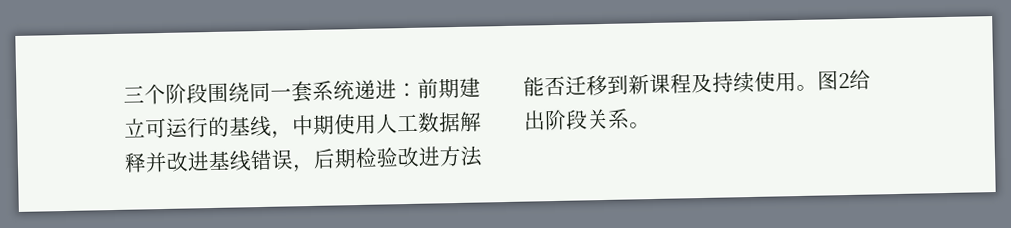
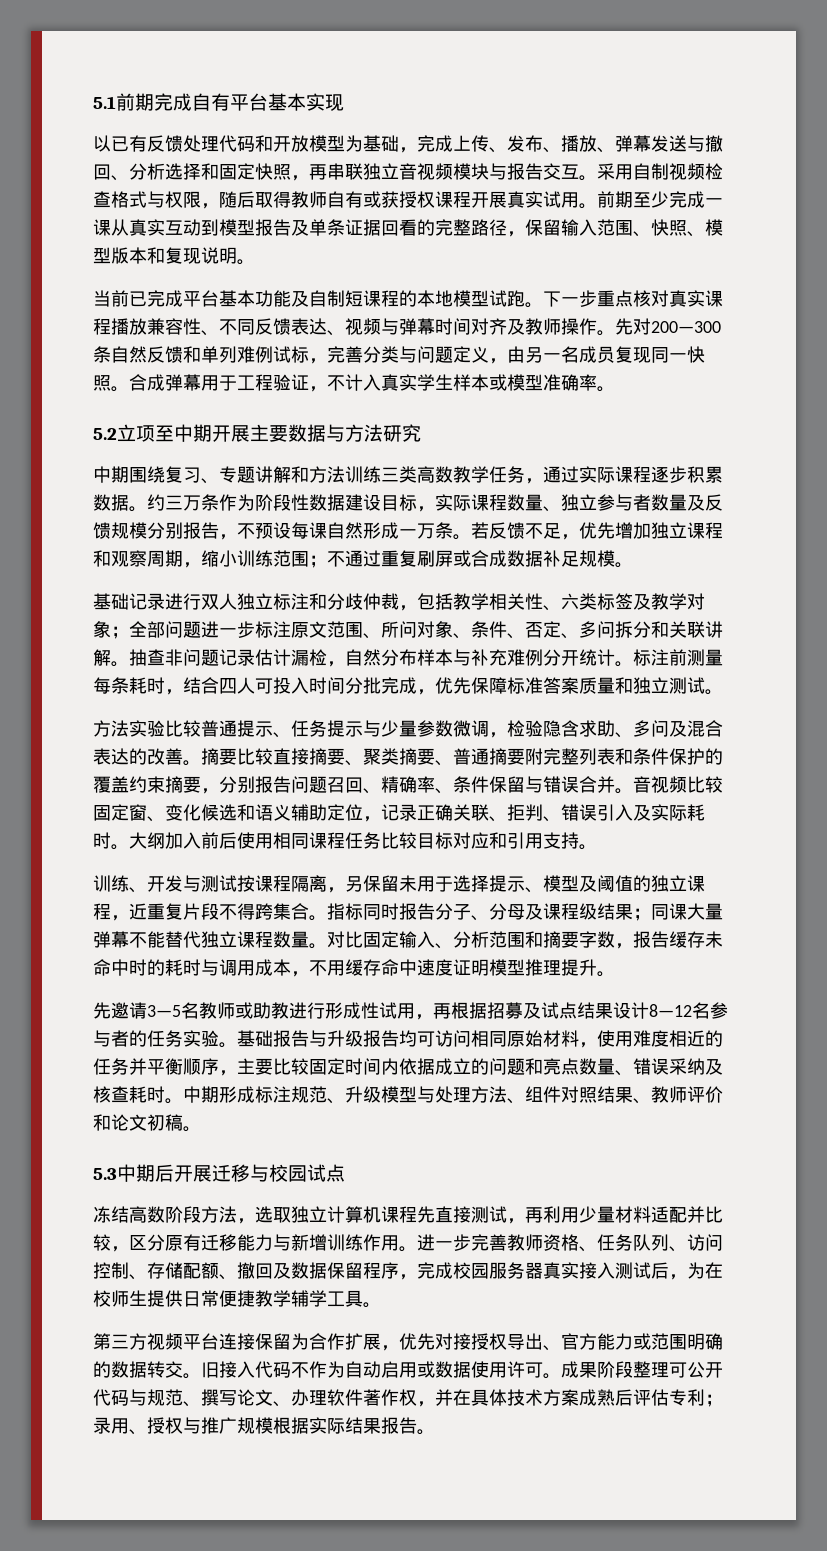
[123,77,481,105] [124,111,482,139] [124,145,483,173] [523,69,871,97] [523,108,630,131] 三个阶段围绕同一套系统递进：前期建立可运行的基线，中期使用人工数据解释并改进基线错误，后期检验改进方法能否迁移到新课程及持续使用。图2给出阶段关系 -> [93,93,344,111] [93,135,723,153] [93,163,723,181] [93,191,723,209] [93,219,723,237] [93,247,255,265] [93,290,723,308] [93,318,721,336] [93,346,705,364] [93,374,615,392] [93,424,421,442] [93,466,723,484] [93,494,723,512] [93,522,723,540] [93,550,633,568] [93,593,705,611] [93,621,723,639] [93,649,723,667] [93,677,723,695] [93,720,723,738] [93,748,723,766] [93,776,723,794] [93,804,705,822] [93,832,597,850] [93,875,705,893] [93,903,723,921] [93,931,723,949] [93,959,615,977] [93,1002,728,1020] [93,1030,723,1048] [93,1058,723,1076] [93,1086,723,1104] [93,1114,201,1132] [93,1164,345,1182] [93,1206,723,1224] [93,1234,723,1252] [93,1262,723,1280] [93,1290,381,1308] [93,1333,723,1351] [93,1361,723,1379] [93,1389,723,1407] [93,1417,417,1435] 5.1前期完成自有平台基本实现 // 以已有反馈处理代码和开放模型为基础，完成上传、发布、播放、弹幕发送与撤回、分析选择和固定快照，再串联独立音视频模块与报告交互。采用自制视频检查格式与权限，随后取得教师自有或获授权课程开展真实试用。前期至少完成一课从真实互动到模型报告及单条证据回看的完整路径，保留输入范围、快照、模型版本和复现说明。 // 当前已完成平台基本功能及自制短课程的本地模型试跑。下一步重点核对真实课程播放兼容性、不同反馈表达、视频与弹幕时间对齐及教师操作。先对200—300条自然反馈和单列难例试标，完善分类与问题定义，由另一名成员复现同一快照。合成弹幕用于工程验证，不计入真实学生样本或模型准确率。 // 5.2立项至中期开展主要数据与方法研究 // 中期围绕复习、专题讲解和方法训练三类高数教学任务，通过实际课程逐步积累数据。约三万条作为阶段性数据建设目标，实际课程数量、独立参与者数量及反馈规模分别报告，不预设每课自然形成一万条。若反馈不足，优先增加独立课程和观察周期，缩小训练范围；不通过重复刷屏或合成数据补足规模。 // 基础记录进行双人独立标注和分歧仲裁，包括教学相关性、六类标签及教学对象；全部问题进一步标注原文范围、所问对象、条件、否定、多问拆分和关联讲解。抽查非问题记录估计漏检，自然分布样本与补充难例分开统计。标注前测量每条耗时，结合四人可投入时间分批完成，优先保障标准答案质量和独立测试。 // 方法实验比较普通提示、任务提示与少量参数微调，检验隐含求助、多问及混合表达的改善。摘要比较直接摘要、聚类摘要、普通摘要附完整列表和条件保护的覆盖约束摘要，分别报告问题召回、精确率、条件保留与错误合并。音视频比较固定窗、变化候选和语义辅助定位，记录正确关联、拒判、错误引入及实际耗时。大纲加入前后使用相同课程任务比较目标对应和引用支持。 // 训练、开发与测试按课程隔离，另保留未用于选择提示、模型及阈值的独立课程，近重复片段不得跨集合。指标同时报告分子、分母及课程级结果；同课大量弹幕不能替代独立课程数量。对比固定输入、分析范围和摘要字数，报告缓存未命中时的耗时与调用成本，不用缓存命中速度证明模型推理提升。 // 先邀请3—5名教师或助教进行形成性试用，再根据招募及试点结果设计8—12名参与者的任务实验。基础报告与升级报告均可访问相同原始材料，使用难度相近的任务并平衡顺序，主要比较固定时间内依据成立的问题和亮点数量、错误采纳及核查耗时。中期形成标注规范、升级模型与处理方法、组件对照结果、教师评价和论文初稿。 // 5.3中期后开展迁移与校园试点 // 冻结高数阶段方法，选取独立计算机课程先直接测试，再利用少量材料适配并比较，区分原有迁移能力与新增训练作用。进一步完善教师资格、任务队列、访问控制、存储配额、撤回及数据保留程序，完成校园服务器真实接入测试后，为在校师生提供日常便捷教学辅学工具。 // 第三方视频平台连接保留为合作扩展，优先对接授权导出、官方能力或范围明确的数据转交。旧接入代码不作为自动启用或数据使用许可。成果阶段整理可公开代码与规范、撰写论文、办理软件著作权，并在具体技术方案成熟后评估专利；录用、授权与推广规模根据实际结果报告

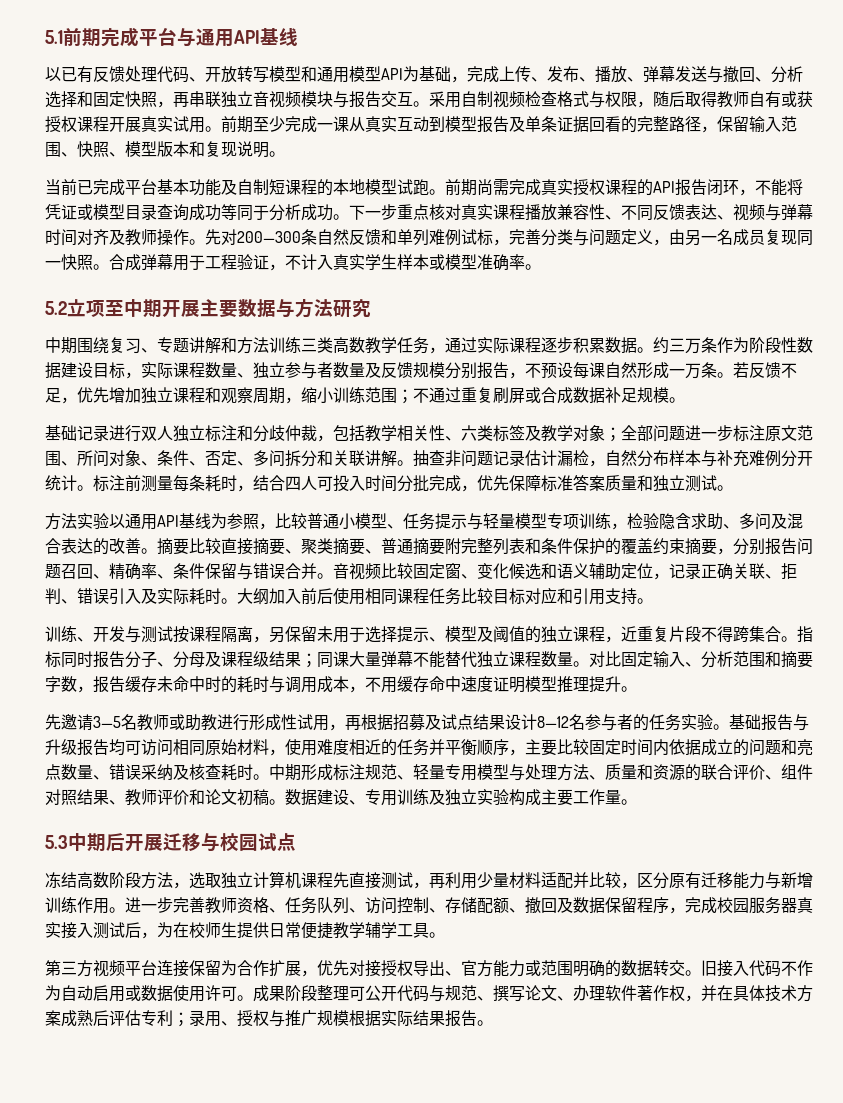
[192,93,344,111] 自有平台基本实现 -> [139,27,298,47] 平台与通用API基线
[255,135,345,152] 和开放模型 -> [189,66,403,83] 、开放转写模型和通用模型API
(543, 305) none -> [445,179,803,196] [45,204,349,221] 前期尚需完成真实授权课程的API报告闭环，不能将凭证或模型目录查询成功等同于分析成功。
(165, 728) none -> [109,513,275,530] 以通用API基线为参照，
[237,720,273,737] 提示 -> [339,513,387,530] 小模型
[381,720,489,737] 少量参数微调 -> [483,513,611,529] 轻量模型专项训练
[345,1086,381,1103] 升级 -> [413,764,477,781] 轻量专用
(525, 1101) none -> [605,764,781,781] 质量和资源的联合评价、
(201, 1129) none -> [285,789,637,806] 数据建设、专用训练及独立实验构成主要工作量。

